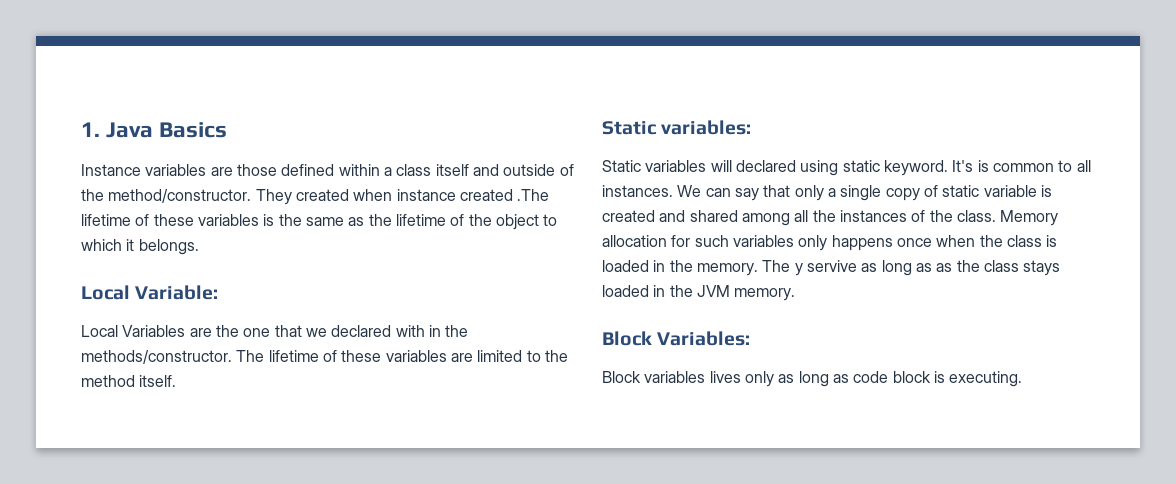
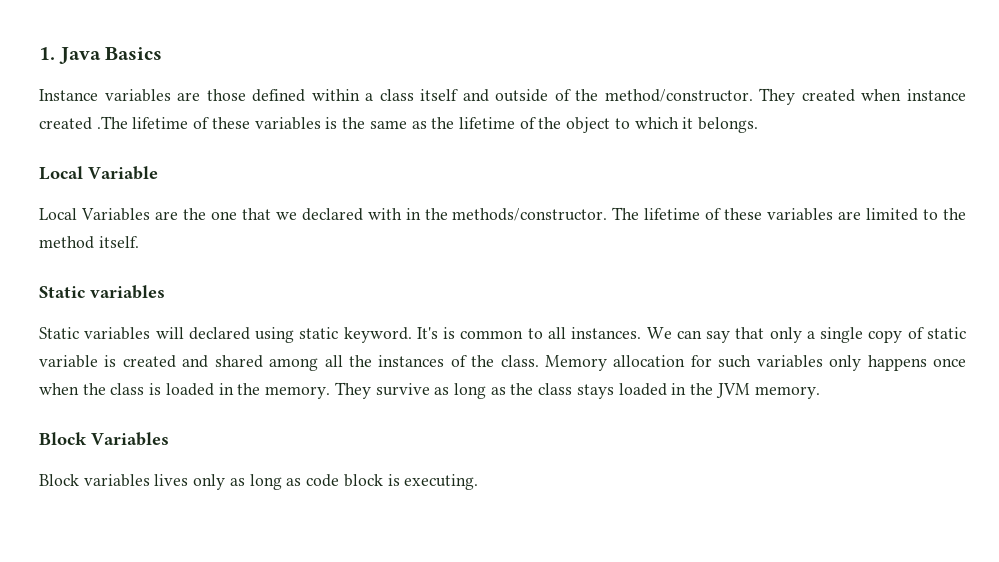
[135,285,219,300] Variable: -> [88,166,158,180] Variable
[661,120,752,135] variables: -> [90,285,165,299] variables
[762,260,953,276] The y servive as long as as -> [334,382,506,399] They survive as long as
[657,331,751,346] Variables: -> [91,432,169,446] Variables

